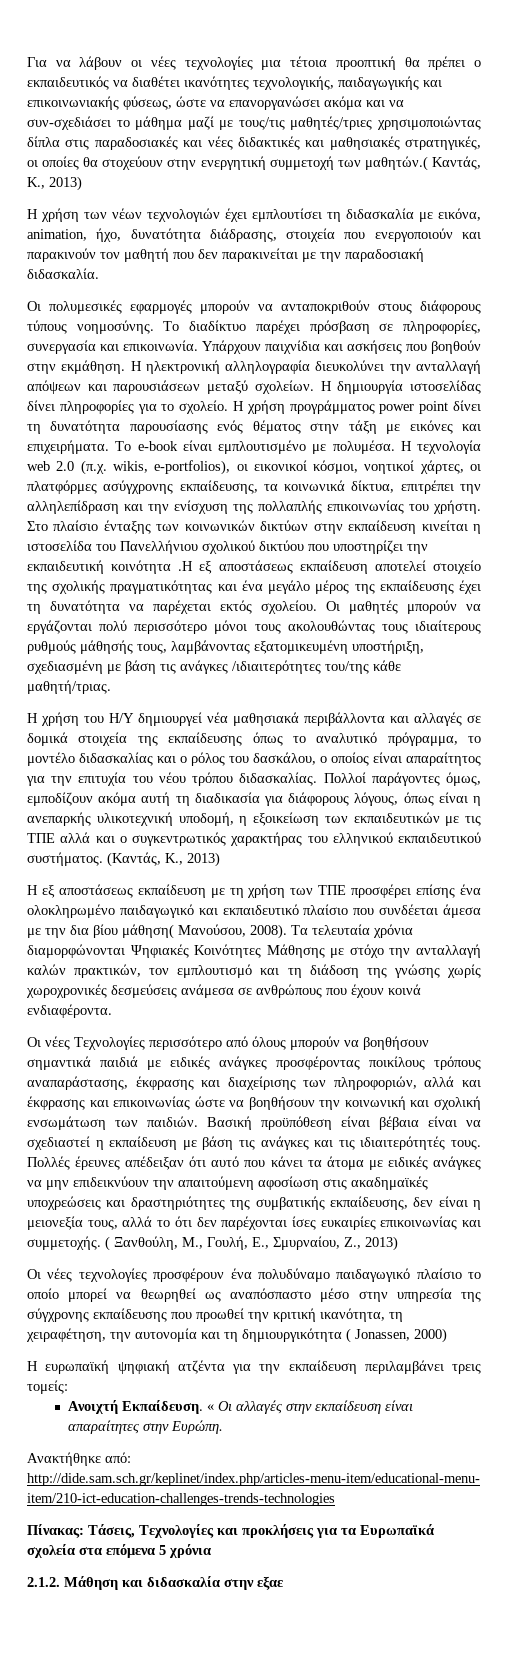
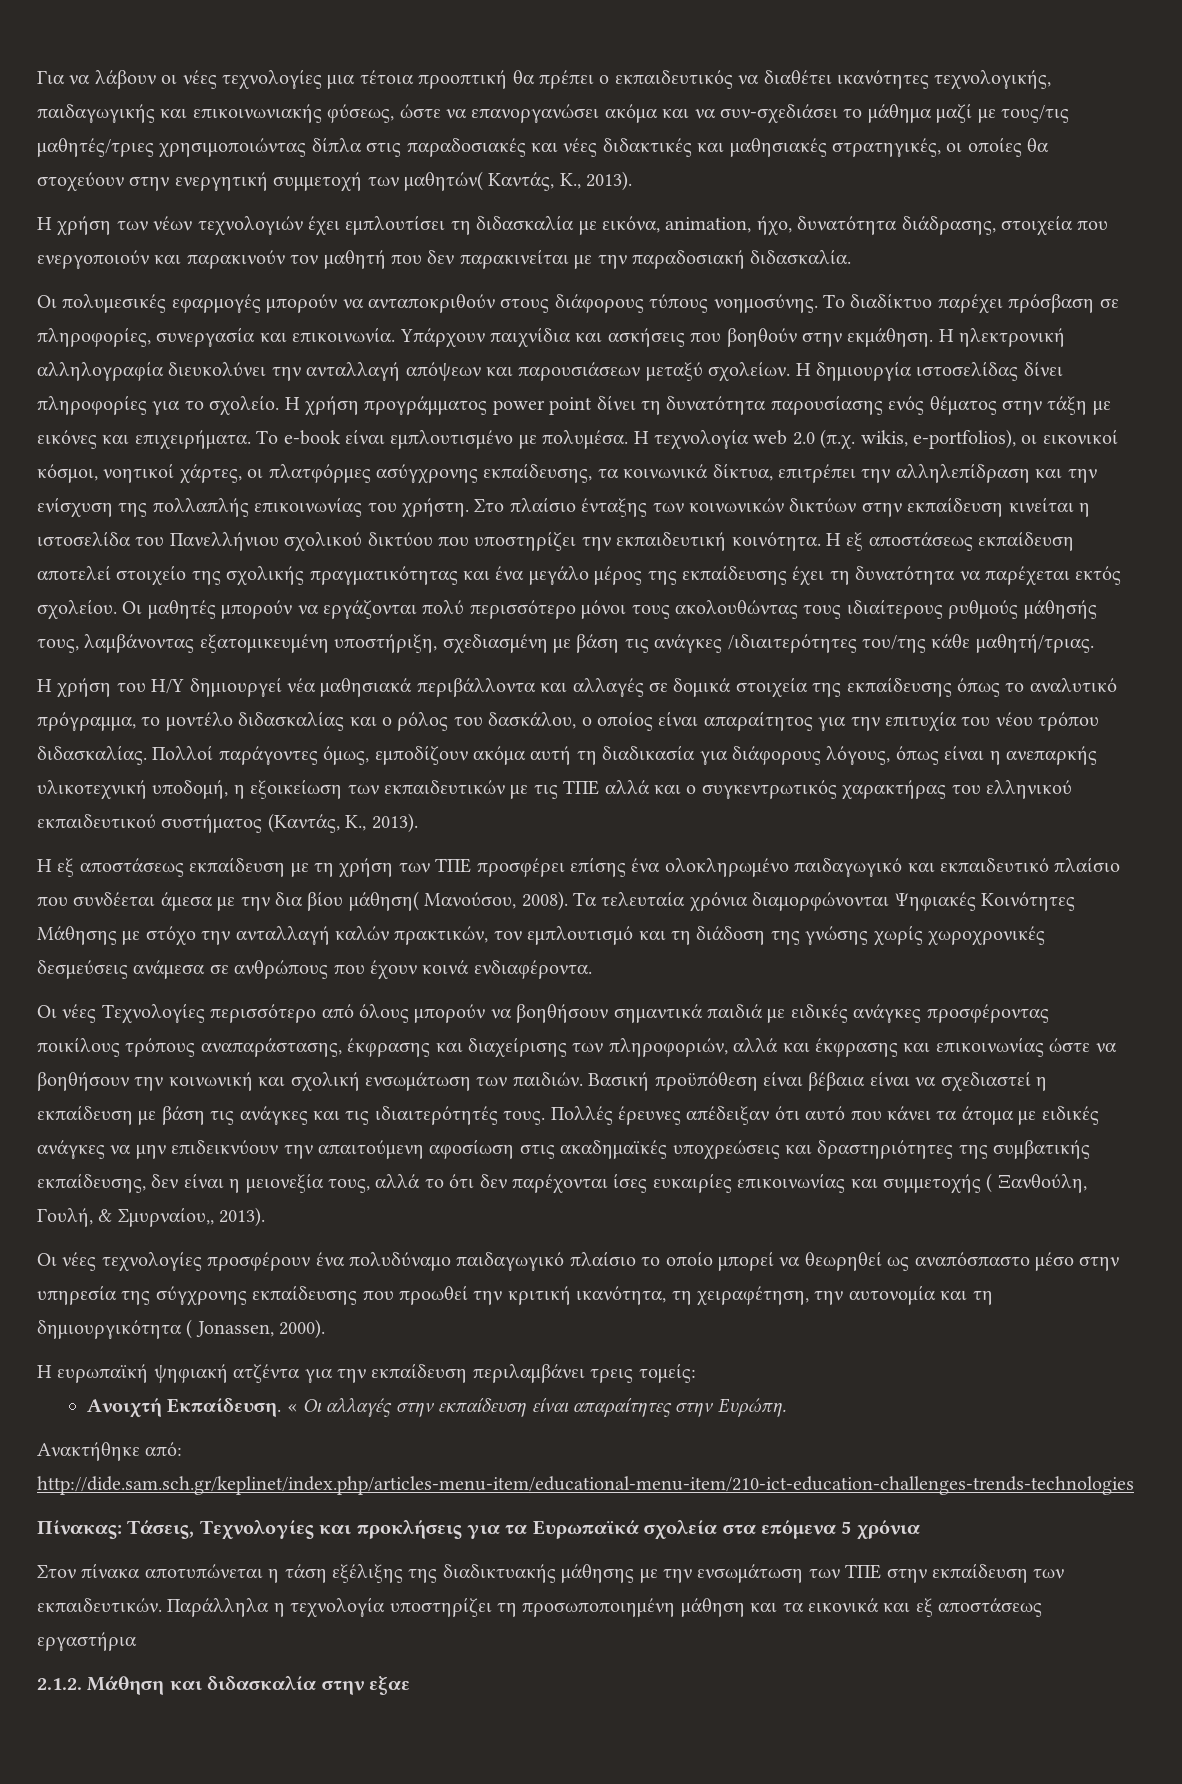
[364,156,428,171] μαθητών.( -> [404,171,483,191] μαθητών(
[49,176,82,191] 2013) -> [586,171,633,191] 2013).
[111,560,194,574] κοινότητα .Η -> [731,532,841,551] κοινότητα. Η
[27,852,103,866] συστήματος. -> [161,814,263,833] συστήματος
[187,852,220,867] 2013) -> [371,813,418,833] 2013).
[27,1236,101,1250] συμμετοχής. -> [882,1174,981,1194] συμμετοχής
[182,1236,398,1251] Μ., Γουλή, Ε., Σμυρναίου, Ζ., 2013) -> [37,1207,266,1227] Γουλή, & Σμυρναίου,, 2013).
[414,1328,447,1343] 2000) -> [279,1319,326,1339] 2000).
(211, 1551) none -> [37,1563,1065,1583] [37,1597,1043,1618] [37,1632,137,1651] // Στον πίνακα αποτυπώνεται η τάση εξέλιξης της διαδικτυακής μάθησης με την ενσωμάτωση των ΤΠΕ στην εκπαίδευση των εκπαιδευτικών. Παράλληλα η τεχνολογία υποστηρίζει τη προσωποποιημένη μάθηση και τα εικονικά και εξ αποστάσεως εργαστήρια

